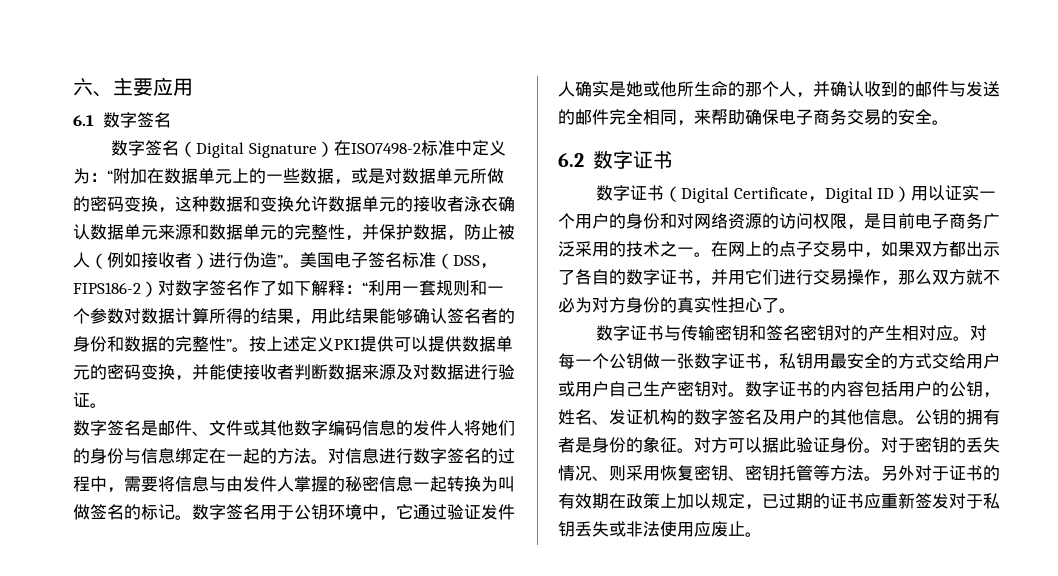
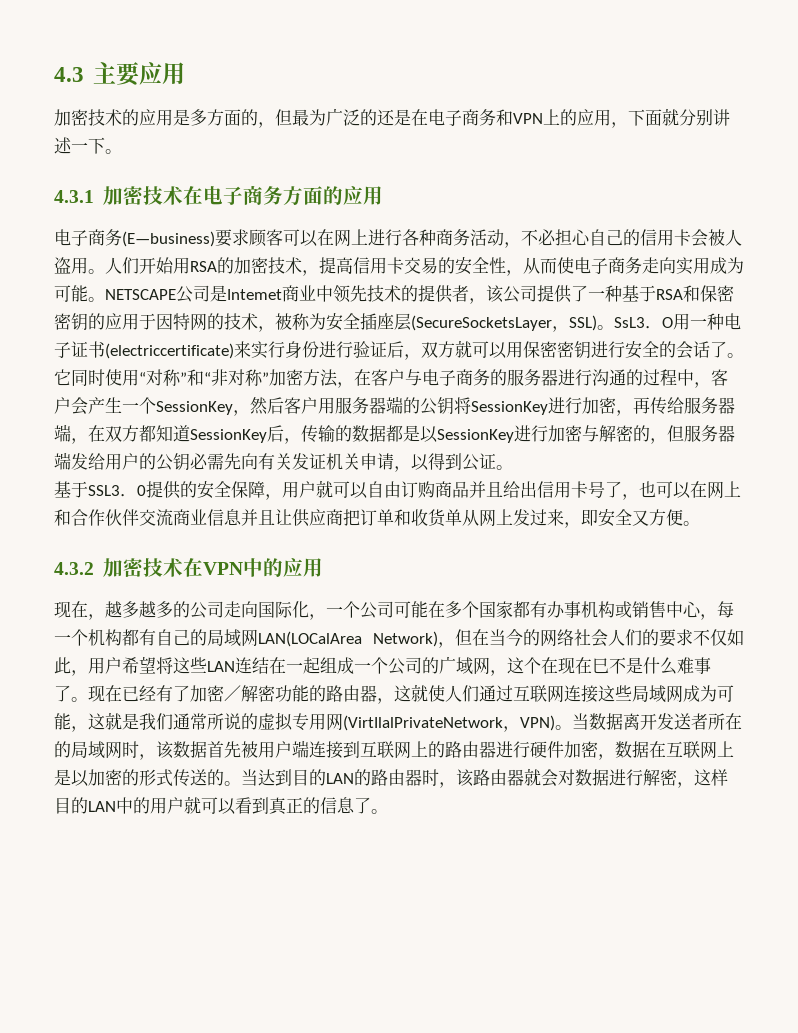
[73,78,113,97] 六、 -> [54,67,84,82] 4.3
[73,112,171,128] [111,140,506,158] [73,168,504,185] [73,196,515,213] [73,224,515,241] [73,252,497,269] [73,280,504,297] [73,308,515,325] [73,336,513,352] [73,364,515,381] [73,392,107,408] [73,420,515,436] [73,448,515,464] [73,476,515,493] [73,504,515,521] [558,81,1000,98] [558,109,949,126] [558,150,673,169] [596,185,997,203] [558,213,1000,230] [558,241,1000,258] [558,269,1000,286] [558,297,796,313] [596,325,988,341] [558,353,1000,370] [558,381,1000,398] [558,409,1000,425] [558,436,1000,453] [558,465,1000,481] [558,493,1000,510] [558,521,745,537] 6.1数字签名 // 数字签名（Digital Signature）在ISO7498-2标准中定义为：“附加在数据单元上的一些数据，或是对数据单元所做的密码变换，这种数据和变换允许数据单元的接收者泳衣确认数据单元来源和数据单元的完整性，并保护数据，防止被人（例如接收者）进行伪造”。美国电子签名标准（DSS，FIPS186-2）对数字签名作了如下解释：“利用一套规则和一个参数对数据计算所得的结果，用此结果能够确认签名者的身份和数据的完整性”。按上述定义PKI提供可以提供数据单元的密码变换，并能使接收者判断数据来源及对数据进行验证。 // 数字签名是邮件、文件或其他数字编码信息的发件人将她们的身份与信息绑定在一起的方法。对信息进行数字签名的过程中，需要将信息与由发件人掌握的秘密信息一起转换为叫做签名的标记。数字签名用于公钥环境中，它通过验证发件人确实是她或他所生命的那个人，并确认收到的邮件与发送的邮件完全相同，来帮助确保电子商务交易的安全。 // 6.2数字证书 // 数字证书（Digital Certificate，Digital ID）用以证实一个用户的身份和对网络资源的访问权限，是目前电子商务广泛采用的技术之一。在网上的点子交易中，如果双方都出示了各自的数字证书，并用它们进行交易操作，那么双方就不必为对方身份的真实性担心了。 // 数字证书与传输密钥和签名密钥对的产生相对应。对每一个公钥做一张数字证书，私钥用最安全的方式交给用户或用户自己生产密钥对。数字证书的内容包括用户的公钥，姓名、发证机构的数字签名及用户的其他信息。公钥的拥有者是身份的象征。对方可以据此验证身份。对于密钥的丢失情况、则采用恢复密钥、密钥托管等方法。另外对于证书的有效期在政策上加以规定，已过期的证书应重新签发对于私钥丢失或非法使用应废止 -> [54,108,730,128] [54,137,122,154] [54,186,383,206] [54,229,742,248] [54,257,744,276] [54,285,734,304] [54,313,741,332] [54,340,744,360] [54,369,728,388] [54,396,735,416] [54,424,735,444] [54,452,513,472] [54,480,741,500] [54,509,700,528] [54,558,323,577] [54,601,734,620] [54,628,744,648] [54,656,711,676] [54,684,734,704] [54,712,742,732] [54,740,734,760] [54,768,728,788] [54,796,371,815] 加密技术的应用是多方面的，但最为广泛的还是在电子商务和VPN上的应用，下面就分别讲述一下。 // 4.3.1加密技术在电子商务方面的应用 // 电子商务(E—business)要求顾客可以在网上进行各种商务活动，不必担心自己的信用卡会被人盗用。人们开始用RSA的加密技术，提高信用卡交易的安全性，从而使电子商务走向实用成为可能。NETSCAPE公司是Intemet商业中领先技术的提供者，该公司提供了一种基于RSA和保密密钥的应用于因特网的技术，被称为安全插座层(SecureSocketsLayer，SSL)。SsL3．O用一种电子证书(electriccertificate)来实行身份进行验证后，双方就可以用保密密钥进行安全的会话了。它同时使用“对称”和“非对称”加密方法，在客户与电子商务的服务器进行沟通的过程中，客户会产生一个SessionKey，然后客户用服务器端的公钥将SessionKey进行加密，再传给服务器端，在双方都知道SessionKey后，传输的数据都是以SessionKey进行加密与解密的，但服务器端发给用户的公钥必需先向有关发证机关申请，以得到公证。 // 基于SSL3．0提供的安全保障，用户就可以自由订购商品并且给出信用卡号了，也可以在网上和合作伙伴交流商业信息并且让供应商把订单和收货单从网上发过来，即安全又方便。 // 4.3.2加密技术在VPN中的应用 // 现在，越多越多的公司走向国际化，一个公司可能在多个国家都有办事机构或销售中心，每一个机构都有自己的局域网LAN(LOCalArea Network)，但在当今的网络社会人们的要求不仅如此，用户希望将这些LAN连结在一起组成一个公司的广域网，这个在现在巳不是什么难事了。现在已经有了加密／解密功能的路由器，这就使人们通过互联网连接这些局域网成为可能，这就是我们通常所说的虚拟专用网(VirtIlalPrivateNetwork，VPN)。当数据离开发送者所在的局域网时，该数据首先被用户端连接到互联网上的路由器进行硬件加密，数据在互联网上是以加密的形式传送的。当达到目的LAN的路由器时，该路由器就会对数据进行解密，这样目的LAN中的用户就可以看到真正的信息了

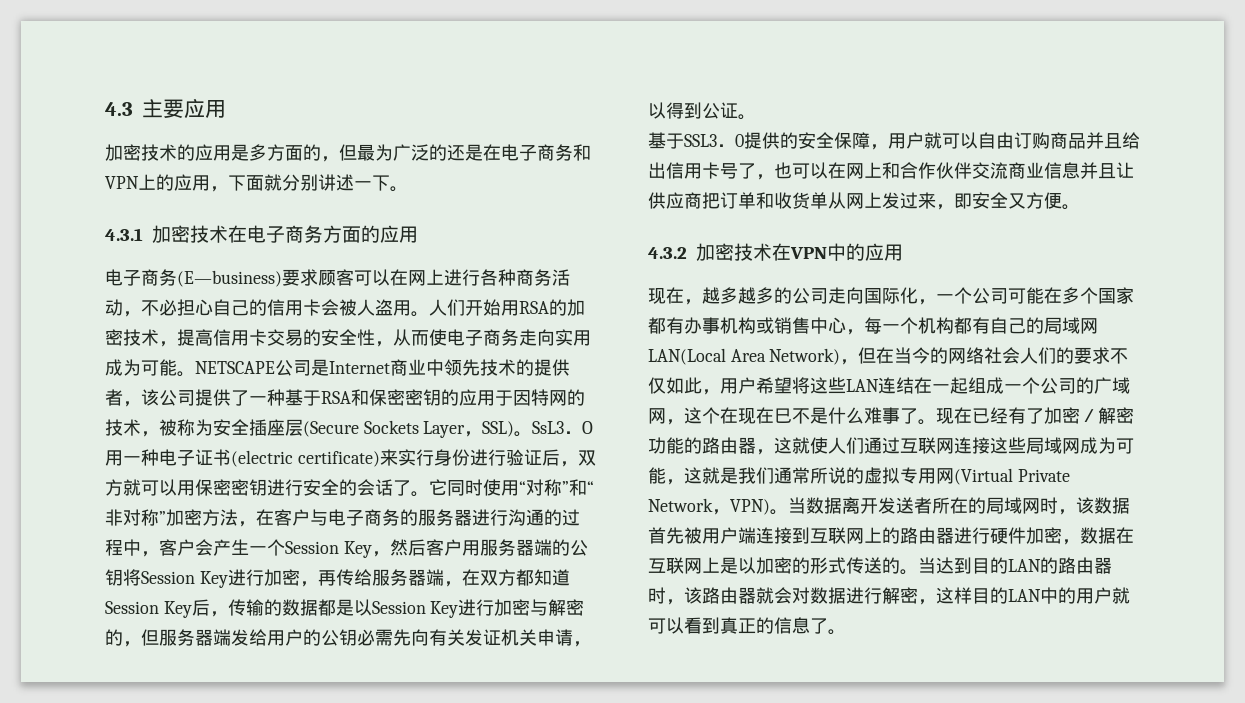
[227,289,282,300] Intemet -> [329,361,390,374] Internet
[411,315,552,331] (SecureSocketsLayer -> [303,420,466,438] (Secure Sockets Layer
[105,343,234,359] (electriccertificate) -> [231,450,380,467] (electric certificate)
[156,401,233,415] SessionKey -> [285,541,372,558] Session Key
[471,401,548,415] SessionKey -> [141,571,228,588] Session Key
[190,429,267,443] SessionKey -> [105,601,192,618] Session Key
[437,429,514,443] SessionKey -> [371,601,459,618] Session Key
[258,631,362,647] LAN(LOCalArea -> [648,348,766,365] LAN(Local Area
[343,715,503,731] (VirtIlalPrivateNetwork -> [954,468,1070,485] [648,498,713,512] (Virtual Private Network

